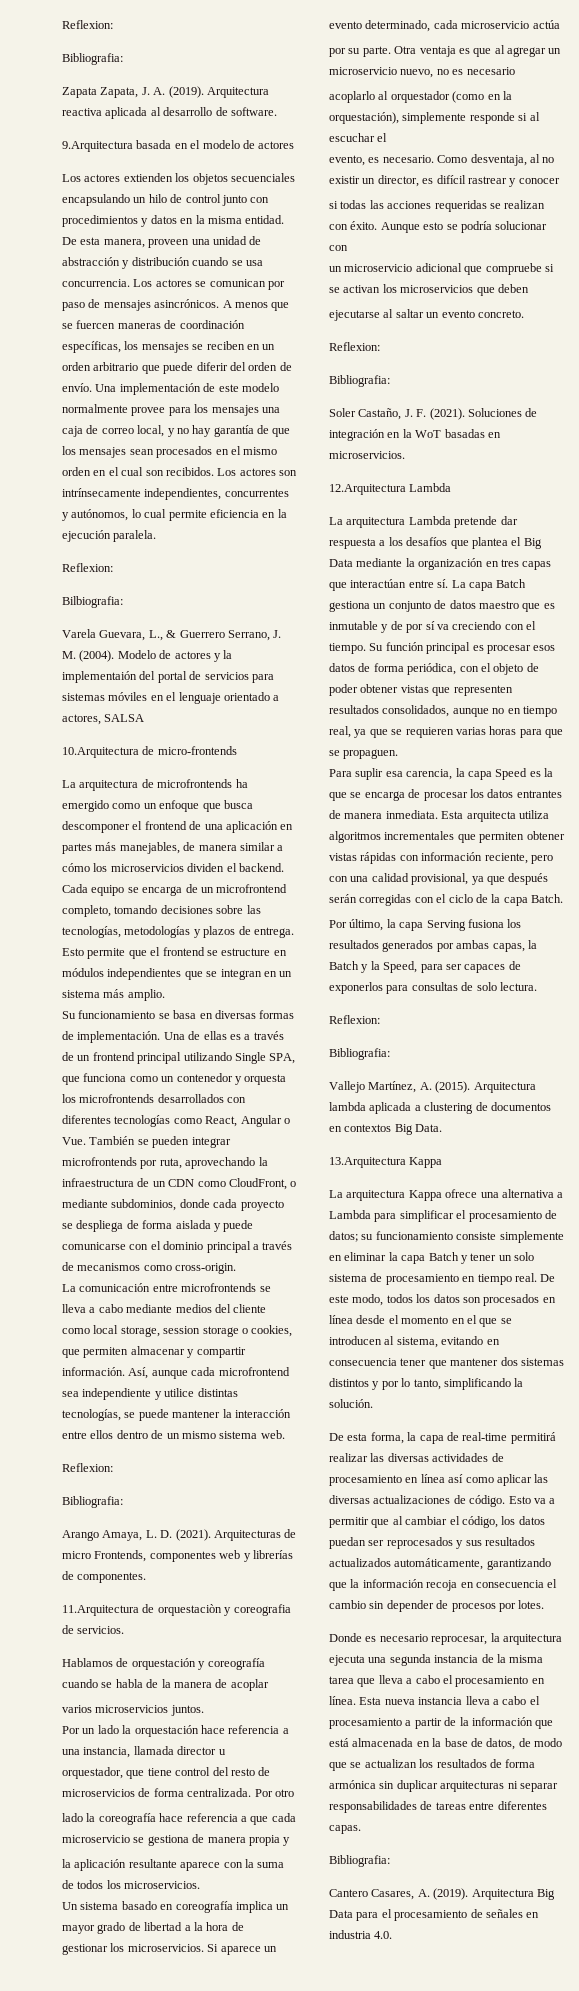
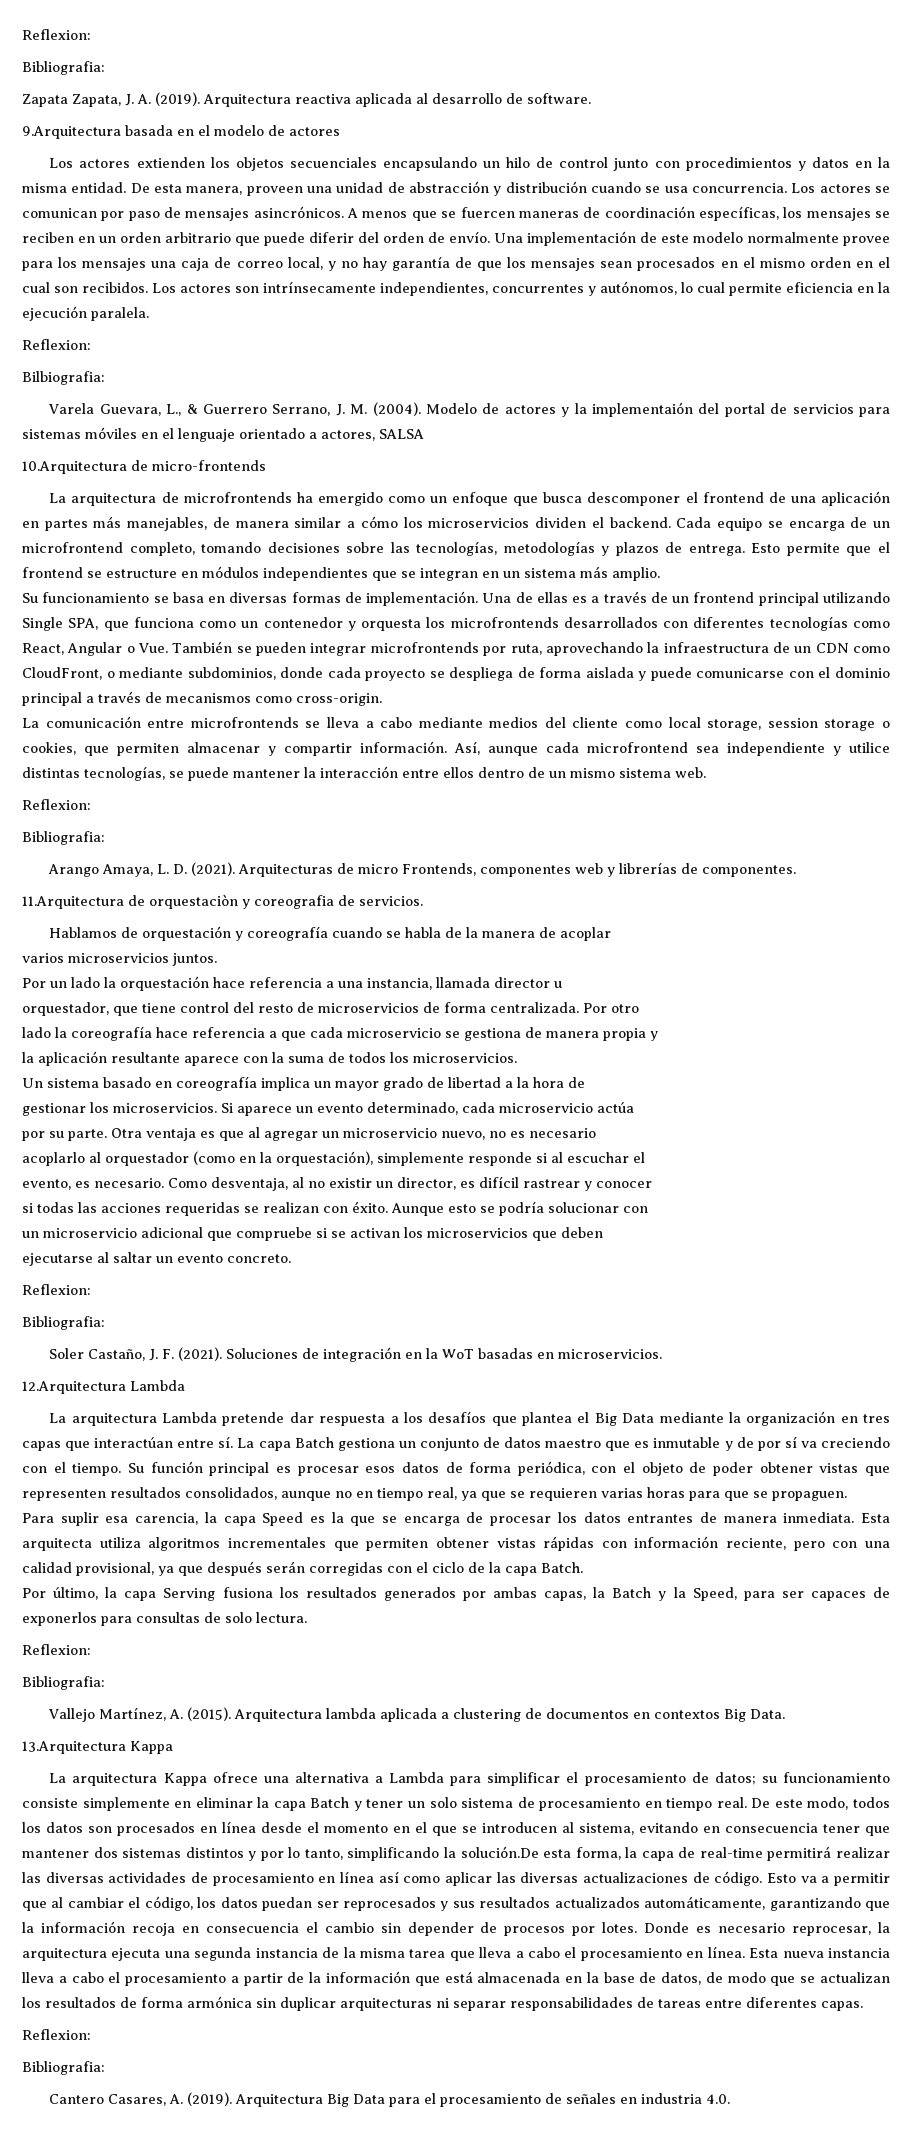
[329,1399,373,1408] [329,1433,344,1441] solución. // De -> [460,1846,539,1858] solución.De
(545, 1604) // -> (638, 1927) none
(361, 1829) none -> [22,2029,91,2040] // Reflexion:

